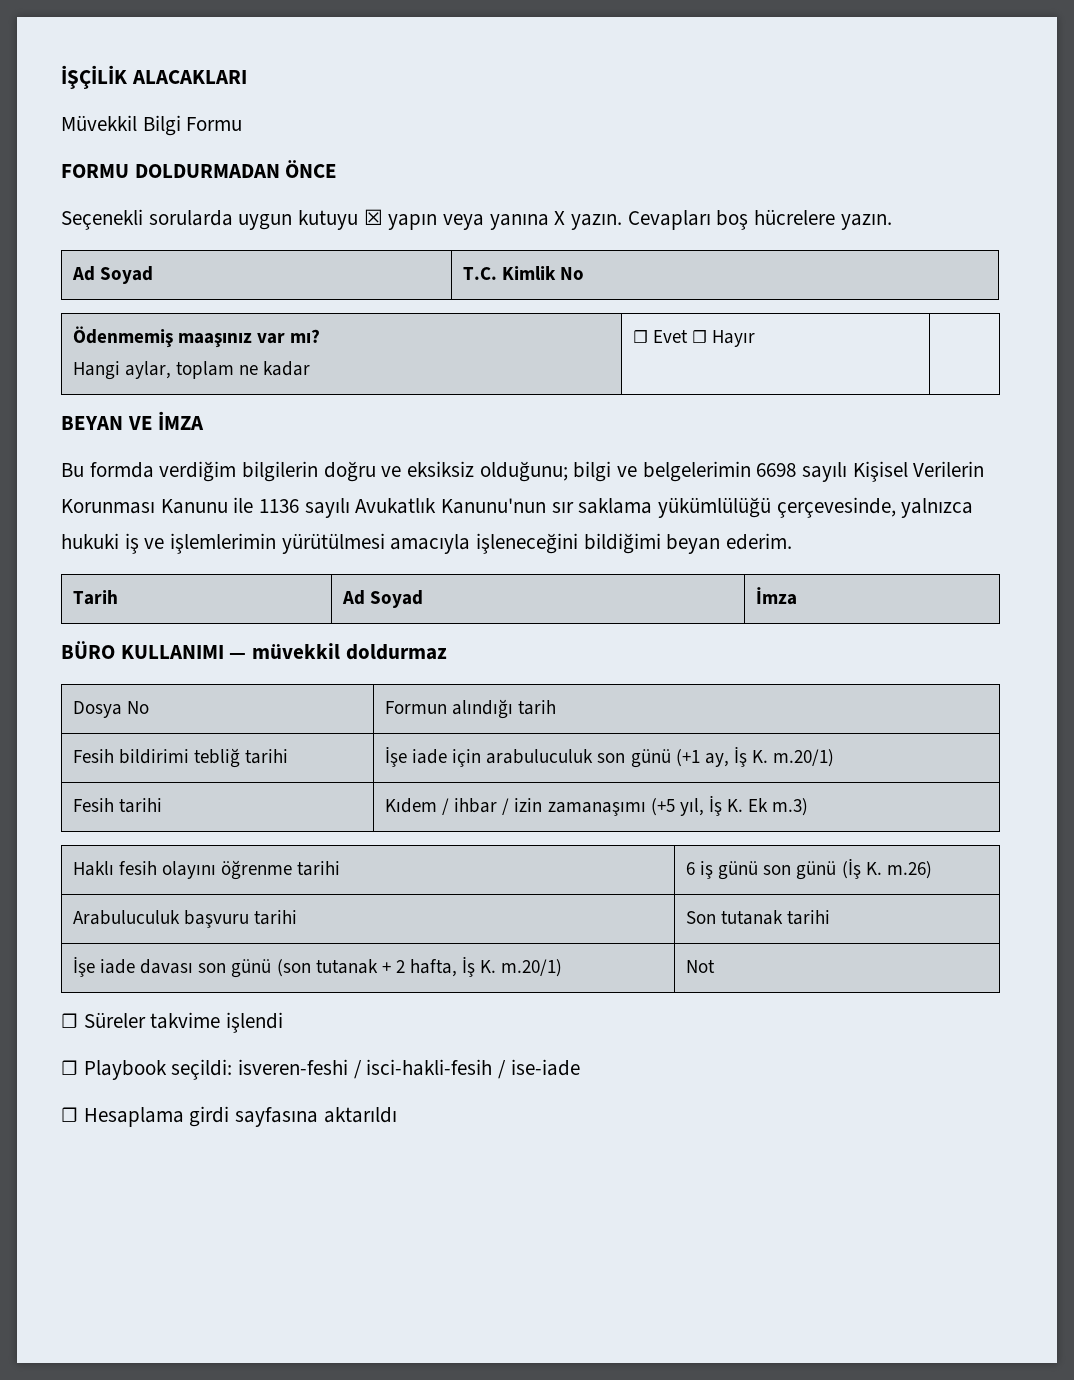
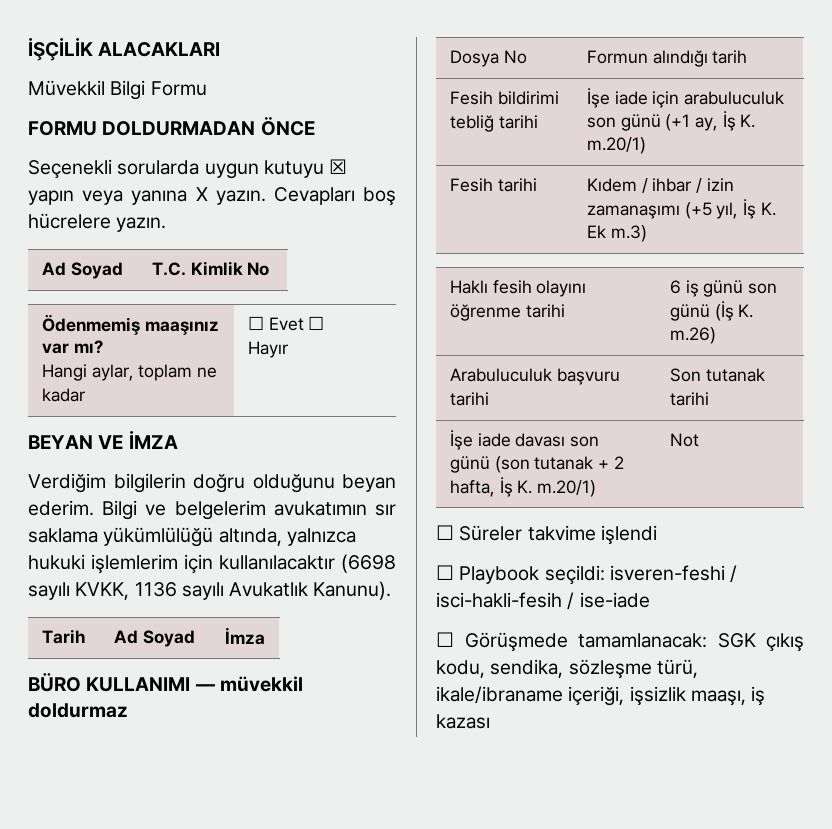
[61,461,985,482] [61,497,974,518] [61,533,793,554] Bu formda verdiğim bilgilerin doğru ve eksiksiz olduğunu; bilgi ve belgelerimin 6698 sayılı Kişisel Verilerin Korunması Kanunu ile 1136 sayılı Avukatlık Kanunu'nun sır saklama yükümlülüğü çerçevesinde, yalnızca hukuki iş ve işlemlerimin yürütülmesi amacıyla işleneceğini bildiğimi beyan ederim. -> [28,473,396,493] [28,500,396,520] [28,527,356,547] [28,554,396,574] [28,581,392,600] Verdiğim bilgilerin doğru olduğunu beyan ederim. Bilgi ve belgelerim avukatımın sır saklama yükümlülüğü altında, yalnızca hukuki işlemlerim için kullanılacaktır (6698 sayılı KVKK, 1136 sayılı Avukatlık Kanunu).
[83,1106,397,1127] Hesaplama girdi sayfasına aktarıldı -> [464,632,804,652] [436,659,698,679] [436,686,766,706] [436,714,490,729] Görüşmede tamamlanacak: SGK çıkış kodu, sendika, sözleşme türü, ikale/ibraname içeriği, işsizlik maaşı, iş kazası

